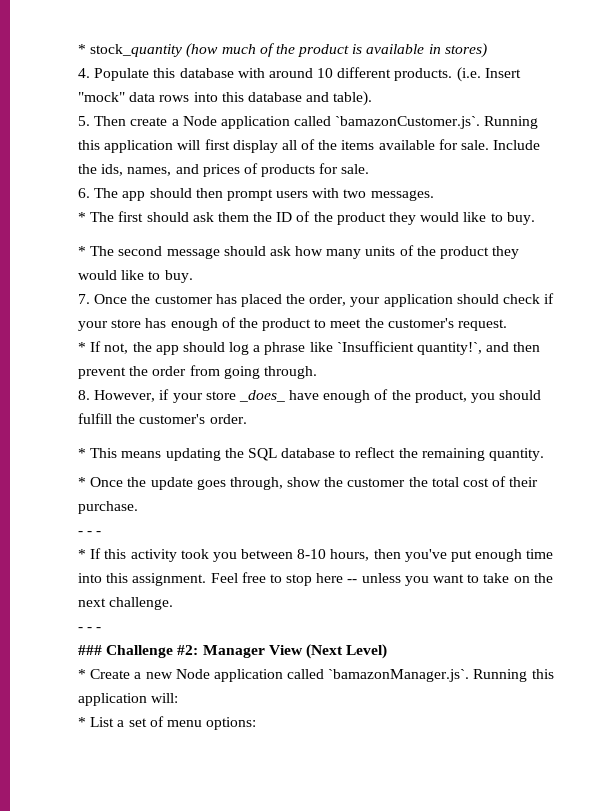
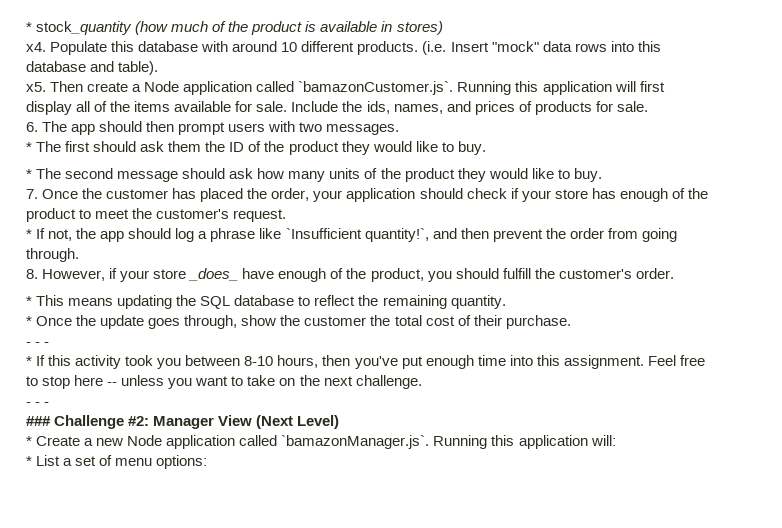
[78,68,90,78] 4. -> [26,42,46,52] x4.
[78,116,90,126] 5. -> [26,82,46,92] x5.

